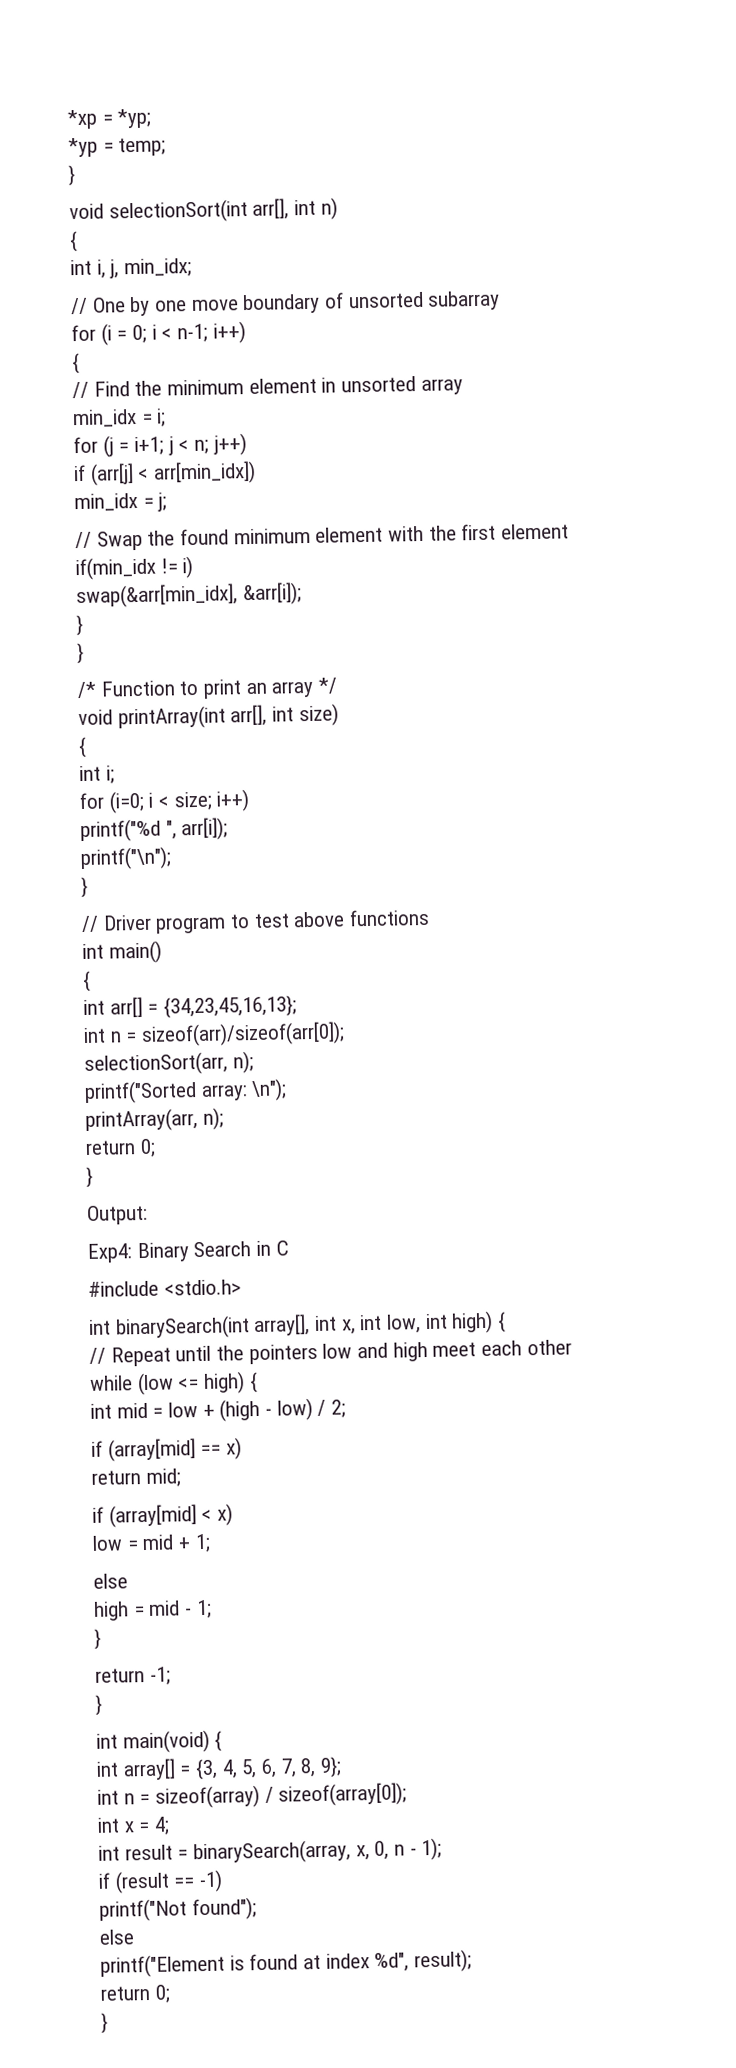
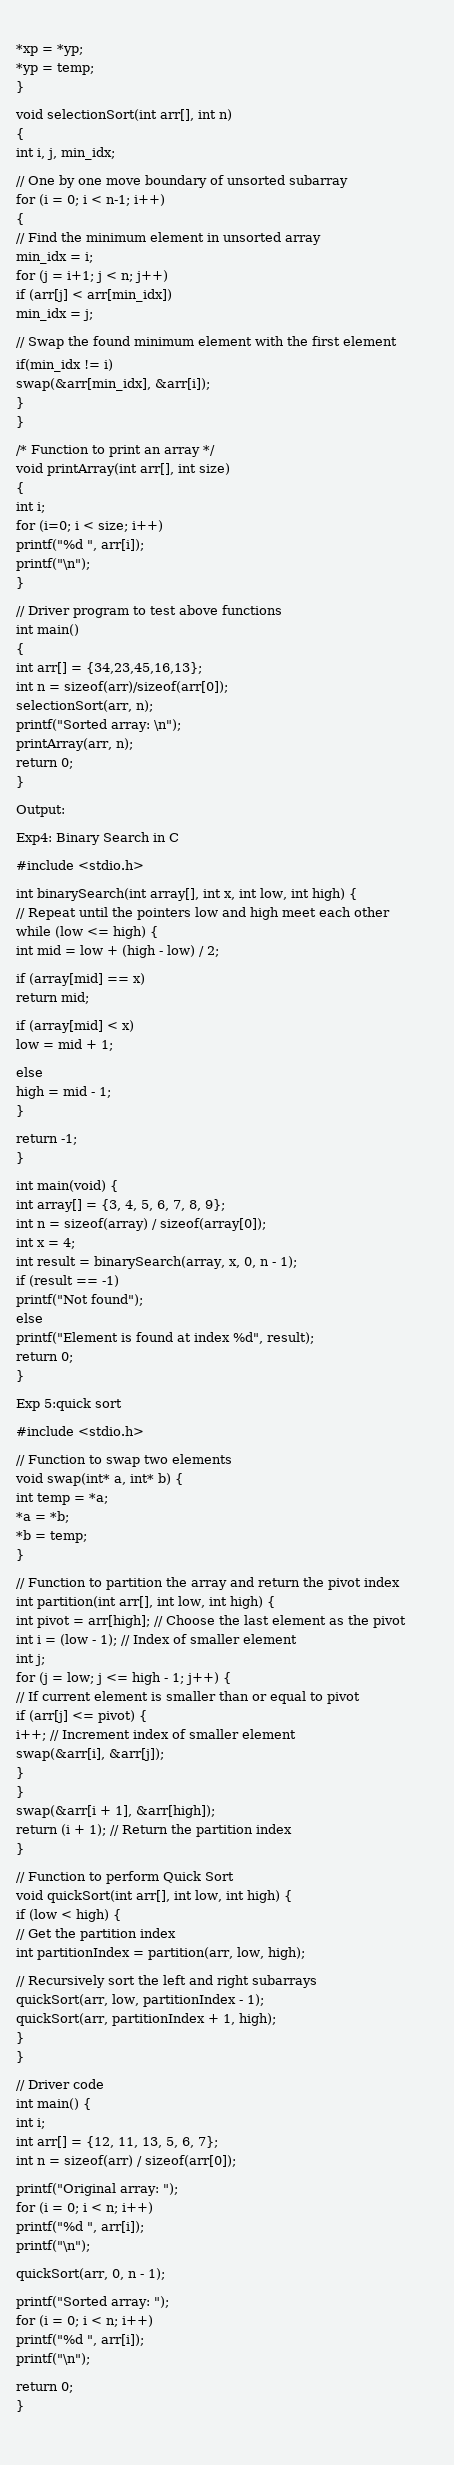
(108, 2023) none -> [16,1398,122,1411] [16,1426,144,1436] [16,1454,232,1467] [15,1473,183,1486] [16,1493,108,1505] [16,1511,69,1523] [16,1530,87,1543] [16,1549,24,1561] [16,1577,400,1590] [16,1596,275,1609] [16,1615,406,1628] [16,1634,297,1646] [16,1654,45,1666] [16,1672,231,1685] [16,1691,360,1704] [16,1710,147,1723] [16,1729,296,1741] [16,1748,164,1761] [16,1767,24,1779] [16,1786,24,1798] [16,1805,215,1818] [16,1824,292,1837] [16,1843,24,1855] [16,1871,234,1884] [15,1890,292,1903] [16,1909,121,1922] [16,1928,176,1941] [16,1947,305,1960] [16,1975,317,1988] [16,1994,264,2007] [16,2013,276,2026] [16,2032,24,2044] [16,2051,24,2063] [16,2079,104,2091] [16,2098,91,2110] [16,2118,45,2129] [16,2136,218,2148] [16,2155,236,2167] [16,2183,178,2196] [16,2202,153,2214] [16,2221,144,2234] [16,2240,90,2253] [16,2268,165,2281] [16,2296,169,2309] [16,2315,153,2327] [16,2334,144,2347] [16,2353,90,2366] [16,2382,73,2393] [16,2400,24,2412] // Exp 5:quick sort // #include <stdio.h> // // Function to swap two elements // void swap(int* a, int* b) { // int temp = *a; // *a = *b; // *b = temp; // } // // Function to partition the array and return the pivot index // int partition(int arr[], int low, int high) { // int pivot = arr[high]; // Choose the last element as the pivot // int i = (low - 1); // Index of smaller element // int j; // for (j = low; j <= high - 1; j++) { // // If current element is smaller than or equal to pivot // if (arr[j] <= pivot) { // i++; // Increment index of smaller element // swap(&arr[i], &arr[j]); // } // } // swap(&arr[i + 1], &arr[high]); // return (i + 1); // Return the partition index // } // // Function to perform Quick Sort // void quickSort(int arr[], int low, int high) { // if (low < high) { // // Get the partition index // int partitionIndex = partition(arr, low, high); // // Recursively sort the left and right subarrays // quickSort(arr, low, partitionIndex - 1); // quickSort(arr, partitionIndex + 1, high); // } // } // // Driver code // int main() { // int i; // int arr[] = {12, 11, 13, 5, 6, 7}; // int n = sizeof(arr) / sizeof(arr[0]); // printf("Original array: "); // for (i = 0; i < n; i++) // printf("%d ", arr[i]); // printf("\n"); // quickSort(arr, 0, n - 1); // printf("Sorted array: "); // for (i = 0; i < n; i++) // printf("%d ", arr[i]); // printf("\n"); // return 0; // }

